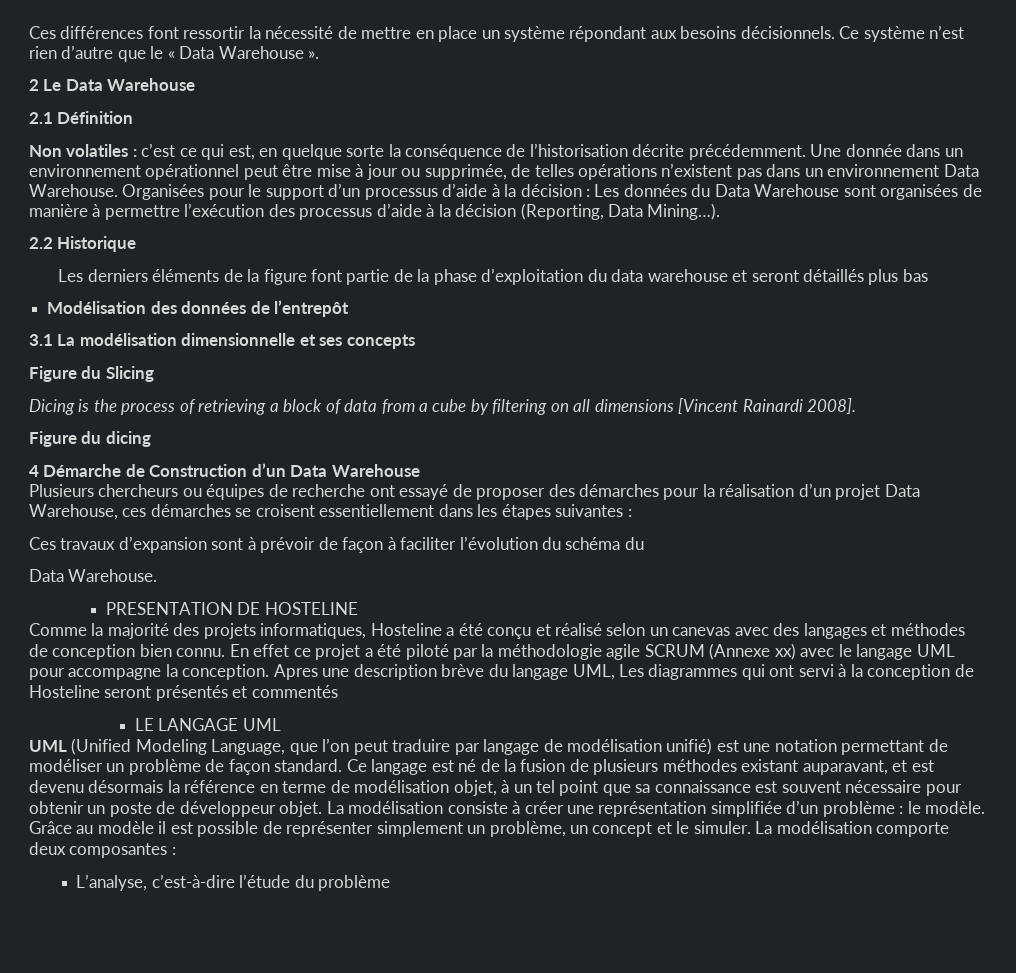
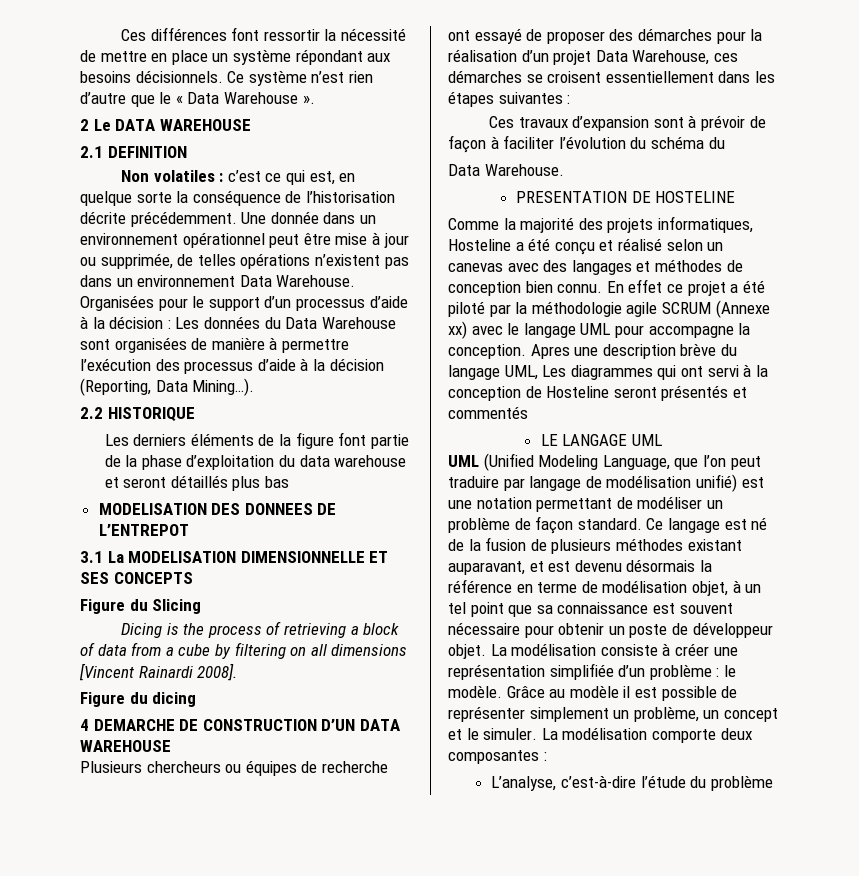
[65,78,196,91] Data Warehouse -> [115,119,251,131] DATA WAREHOUSE
[57,111,134,124] Définition -> [107,146,187,158] DEFINITION
[57,236,137,252] Historique -> [107,407,195,421] HISTORIQUE
[47,300,349,317] [29,333,415,349] Modélisation des données de l’entrepôt // 3.1 La modélisation dimensionnelle et ses concepts -> [98,503,337,515] [98,524,189,536] [80,551,389,563] [80,572,193,584] MODELISATION DES DONNEES DE L’ENTREPOT // 3.1 La MODELISATION DIMENSIONNELLE ET SES CONCEPTS
[43,463,420,477] Démarche de Construction d’un Data Warehouse -> [93,719,400,731] [80,740,171,752] DEMARCHE DE CONSTRUCTION D’UN DATA WAREHOUSE

